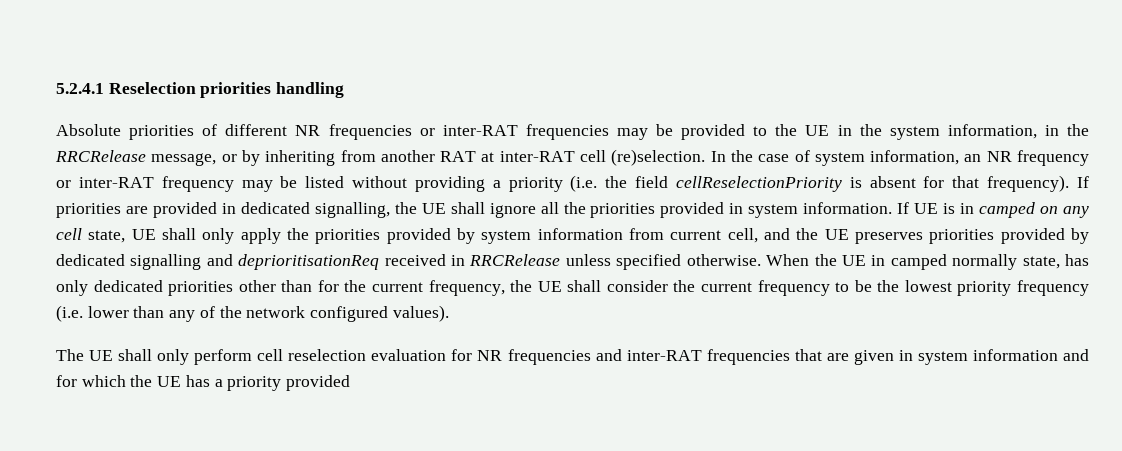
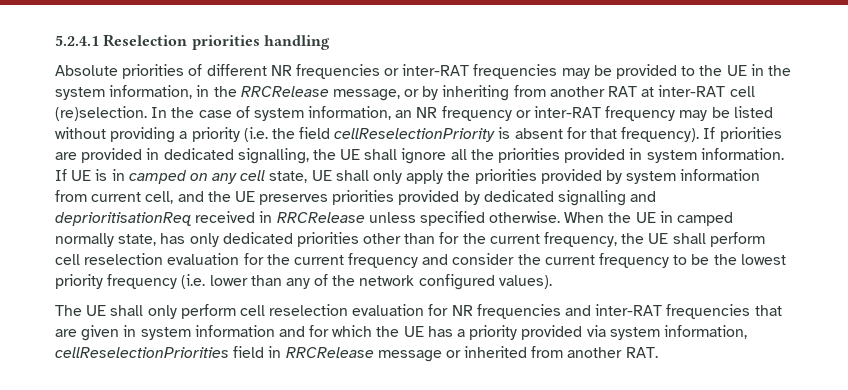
(602, 286) none -> [709,232,765,247] [55,253,449,268] perform cell reselection evaluation for the current frequency and
(351, 383) none -> [586,325,747,340] [55,346,658,362] via system information, cellReselectionPriorities field in RRCRelease message or inherited from another RAT.

